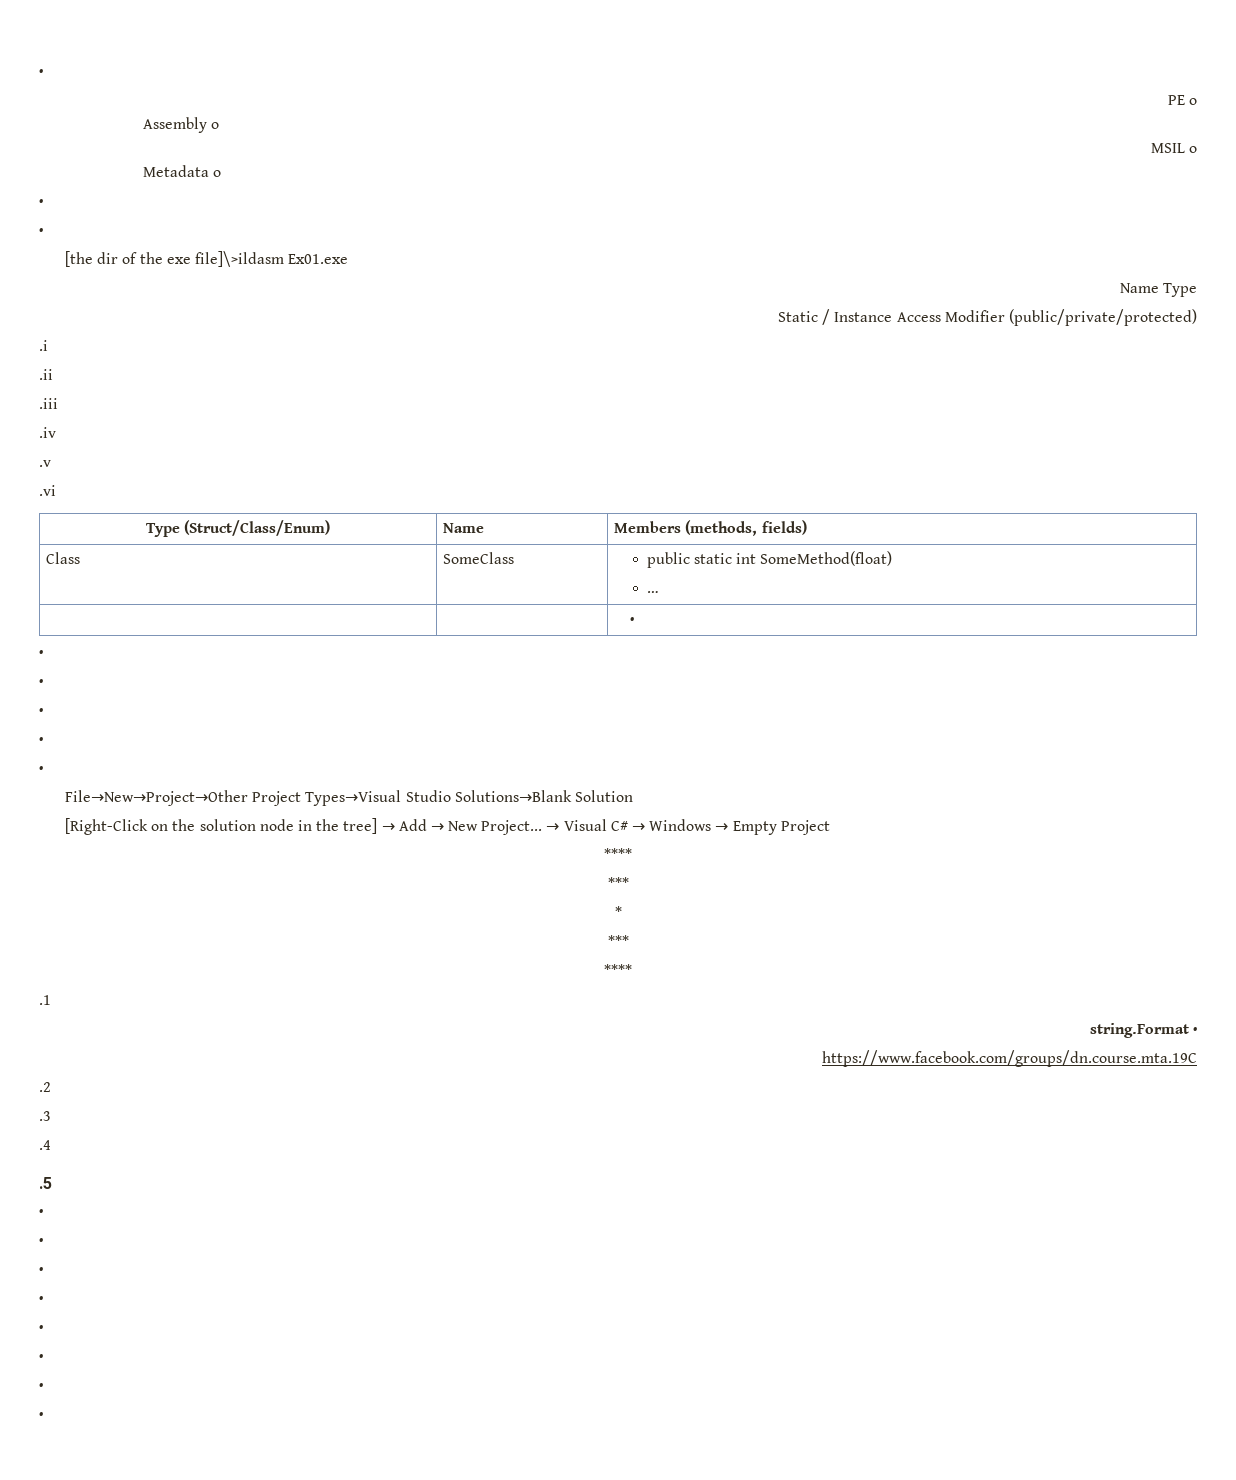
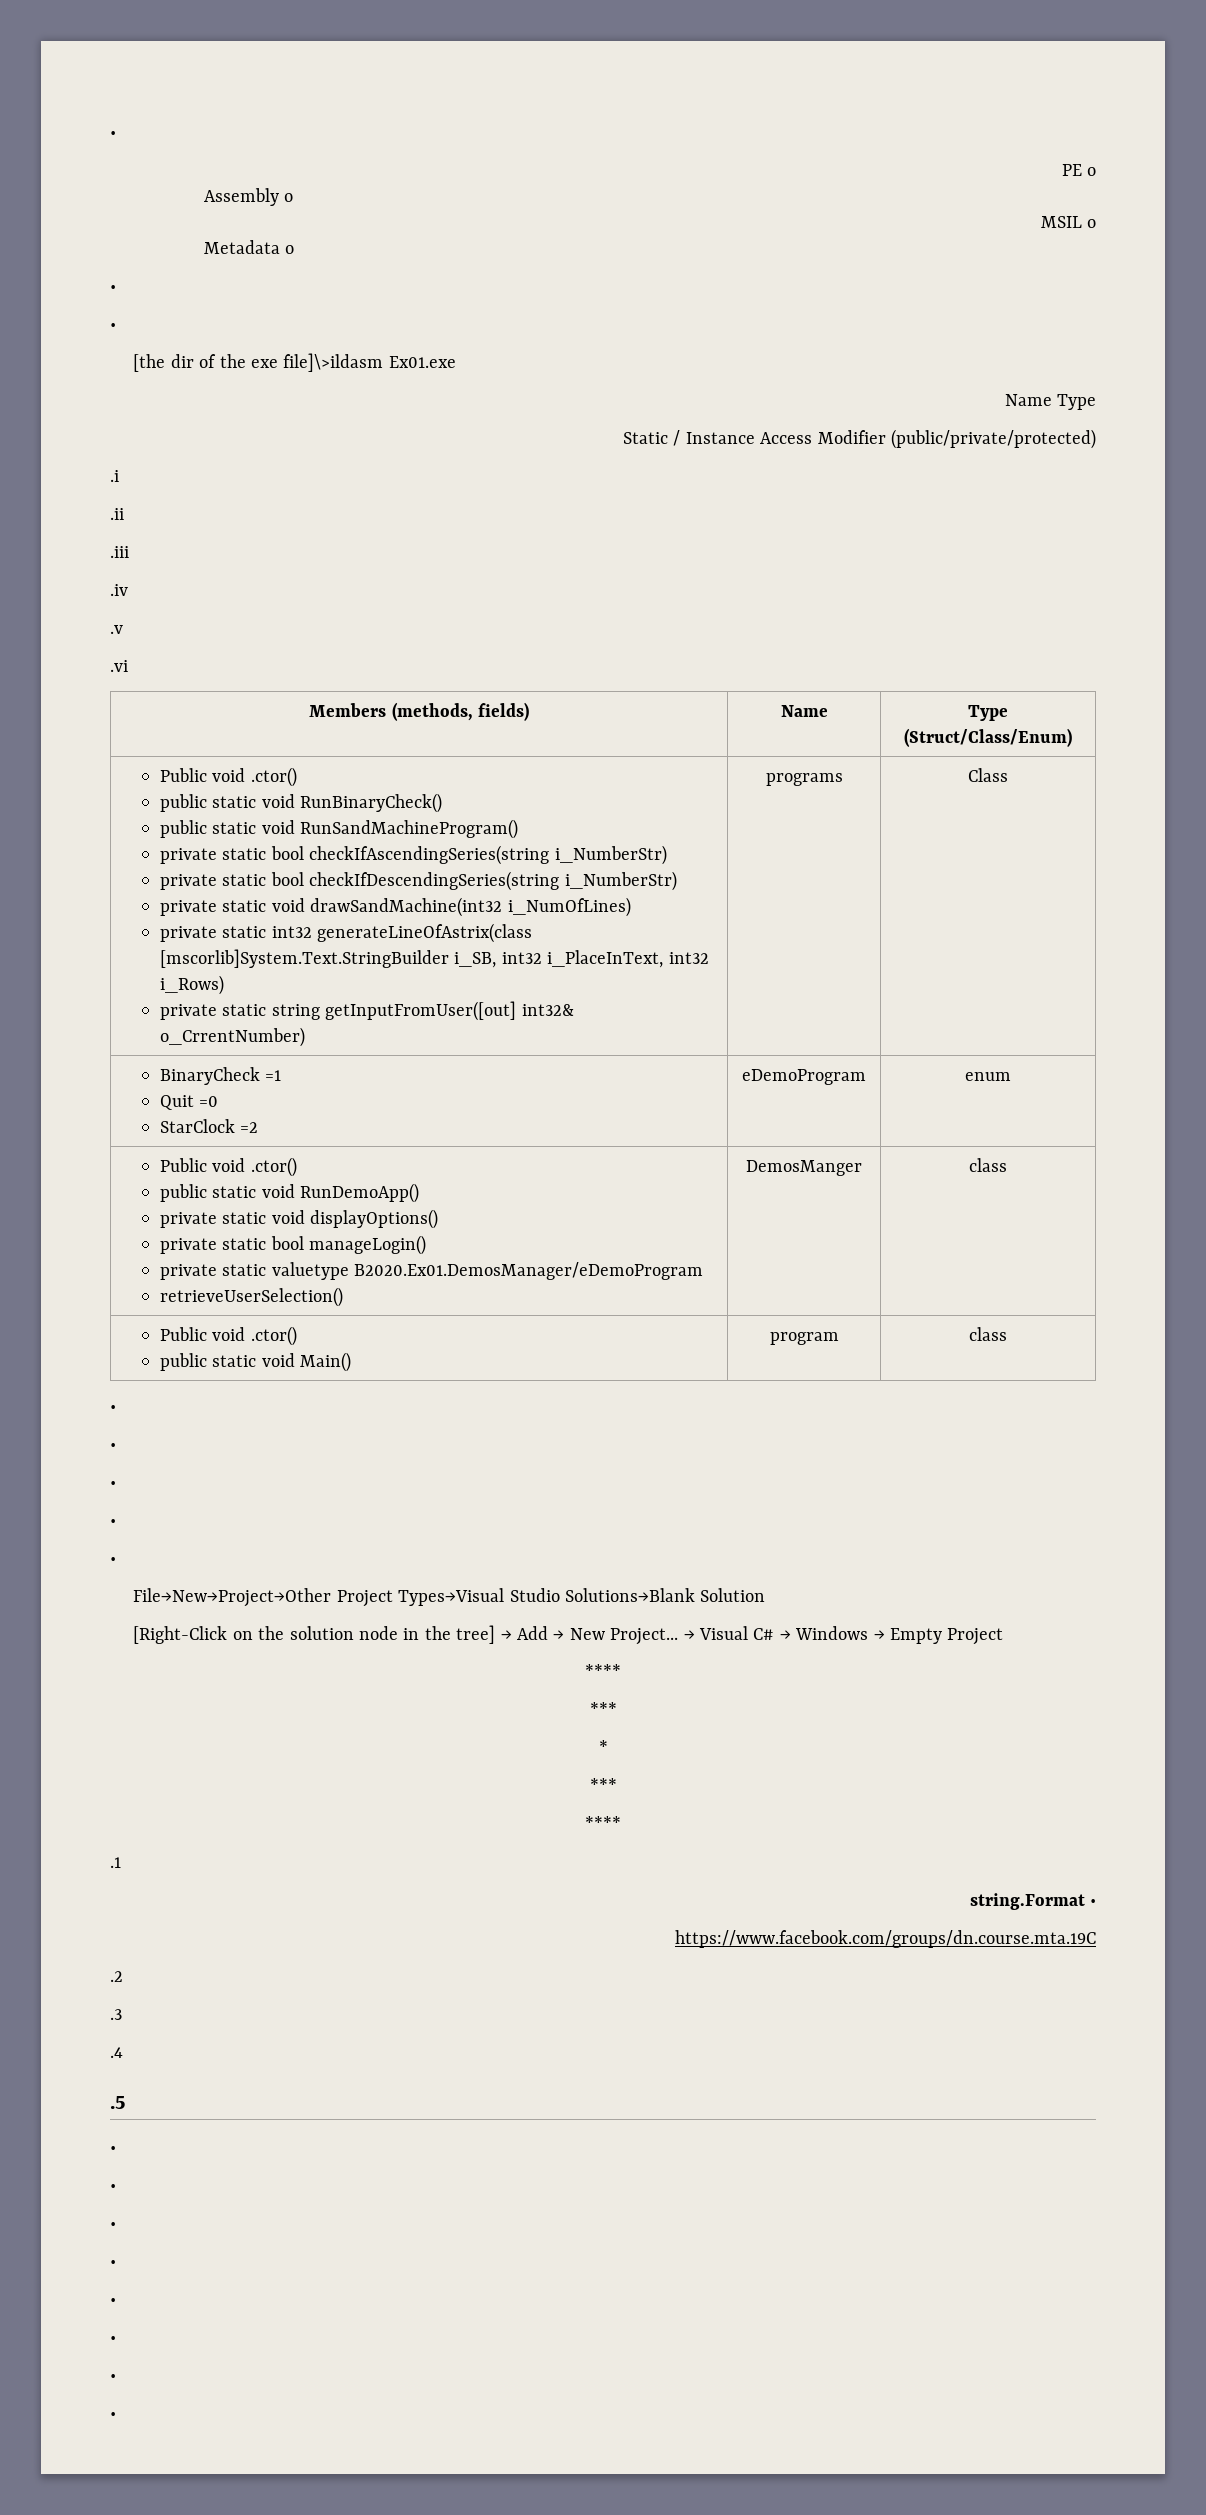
[145,520,331,537] [443,523,485,533] [614,520,807,536] [46,552,81,564] [443,552,515,564] [646,551,893,568] [646,591,659,593] [629,617,634,624] Type (Struct/Class/Enum) | Name | Members (methods, fields) // Class | SomeClass | public static int SomeMethod(float) // … // | | • -> [309,702,529,721] [780,705,828,717] [968,705,1008,721] [904,728,1072,747] [159,767,297,787] [159,793,443,813] [159,819,519,839] [159,845,667,865] [159,871,677,891] [159,897,631,917] [159,923,533,943] [159,949,709,968] [159,975,224,995] [159,1001,574,1021] [159,1027,305,1047] [765,773,843,786] [968,768,1008,782] [159,1067,282,1085] [159,1095,219,1110] [159,1119,259,1133] [742,1069,866,1085] [965,1072,1011,1081] [159,1157,297,1177] [159,1183,420,1203] [159,1209,439,1229] [159,1235,427,1255] [159,1262,704,1280] [159,1287,343,1307] [746,1160,862,1176] [969,1158,1007,1172] [159,1326,297,1346] [159,1352,352,1372] [769,1332,839,1345] [969,1327,1007,1341] Members (methods, fields) | Name | Type (Struct/Class/Enum) // Public void .ctor() // public static void RunBinaryCheck() // public static void RunSandMachineProgram() // private static bool checkIfAscendingSeries(string i_NumberStr) // private static bool checkIfDescendingSeries(string i_NumberStr) // private static void drawSandMachine(int32 i_NumOfLines) // private static int32 generateLineOfAstrix(class [mscorlib]System.Text.StringBuilder i_SB, int32 i_PlaceInText, int32 i_Rows) // private static string getInputFromUser([out] int32& o_CrrentNumber) | programs | Class // BinaryCheck =1 // Quit =0 // StarClock =2 | eDemoProgram | enum // Public void .ctor() // public static void RunDemoApp() // private static void displayOptions() // private static bool manageLogin() // private static valuetype B2020.Ex01.DemosManager/eDemoProgram // retrieveUserSelection() | DemosManger | class // Public void .ctor() // public static void Main() | program | class

